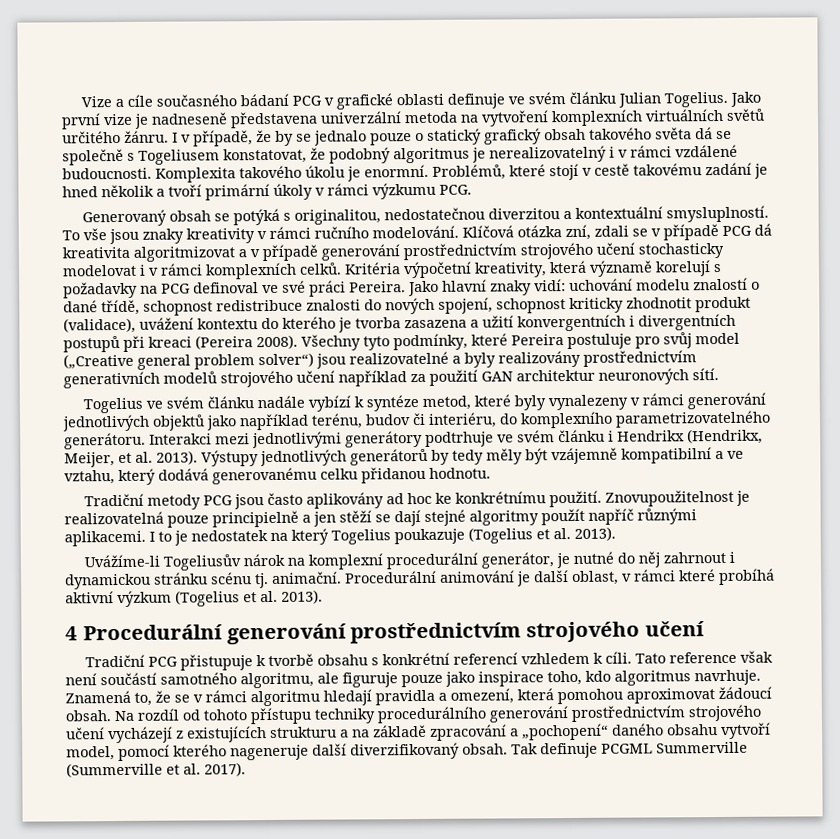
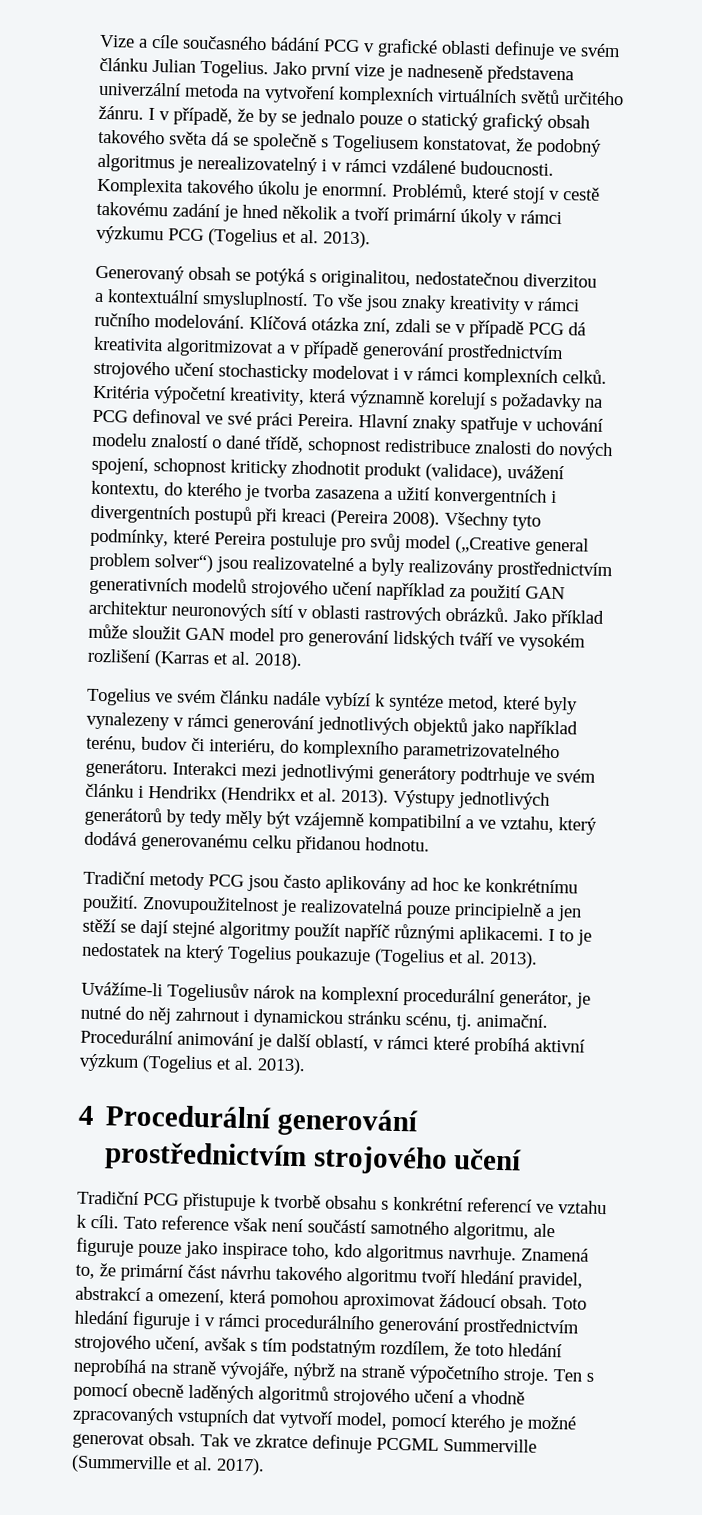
[239,93,289,107] bádaní -> [270,37,320,52] bádání
[439,184,472,195] PCG. -> [168,228,371,249] PCG (Togelius et al. 2013).
(560, 214) none -> (597, 280) //
[589,260,653,277] významě -> [349,389,425,409] významně
[408,279,566,297] Jako hlavní znaky vidí: -> [358,414,533,435] Hlavní znaky spatřuje v
[197,318,258,330] kontextu -> [91,480,160,499] kontextu,
[692,368,719,381] sítí. -> [270,604,604,628] [88,623,586,652] [87,648,303,671] sítí v oblasti rastrových obrázků. Jako příklad může sloužit GAN model pro generování lidských tváří ve vysokém rozlišení (Karras et al. 2018).
[687,428,763,445] [64,452,115,468] (Hendrikx, Meijer, -> [221,786,297,805] (Hendrikx
[211,572,252,585] scénu -> [405,1012,452,1030] scénu,
[572,570,619,585] oblast, -> [315,1034,369,1052] oblastí,
[520,652,590,665] vzhledem -> [536,1200,607,1215] ve vztahu
[174,689,435,707] se v rámci algoritmu hledají pravidla -> [120,1263,583,1290] [75,1286,141,1301] primární část návrhu takového algoritmu tvoří hledání pravidel, abstrakcí
[114,704,762,725] [66,722,771,744] [66,742,538,762] Na rozdíl od tohoto přístupu techniky procedurálního generování prostřednictvím strojového učení vycházejí z existujících strukturu a na základě zpracování a „pochopení“ daného obsahu vytvoří model, pomocí kterého nageneruje další diverzifikovaný obsah. Tak -> [552,1297,587,1310] [74,1310,579,1338] [74,1334,562,1359] [73,1358,594,1386] [73,1382,525,1407] [72,1406,577,1433] [72,1432,308,1450] Toto hledání figuruje i v rámci procedurálního generování prostřednictvím strojového učení, avšak s tím podstatným rozdílem, že toto hledání neprobíhá na straně vývojáře, nýbrž na straně výpočetního stroje. Ten s pomocí obecně laděných algoritmů strojového učení a vhodně zpracovaných vstupních dat vytvoří model, pomocí kterého je možné generovat obsah. Tak ve zkratce

